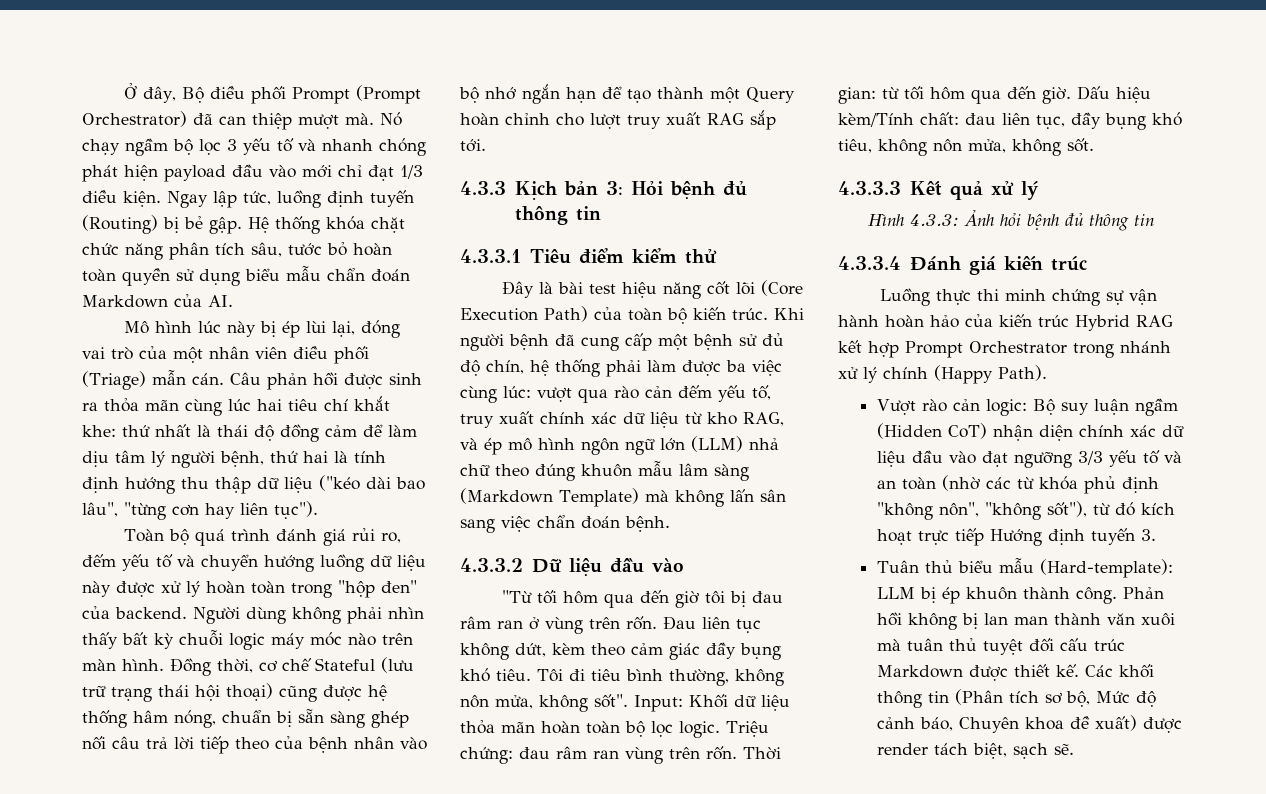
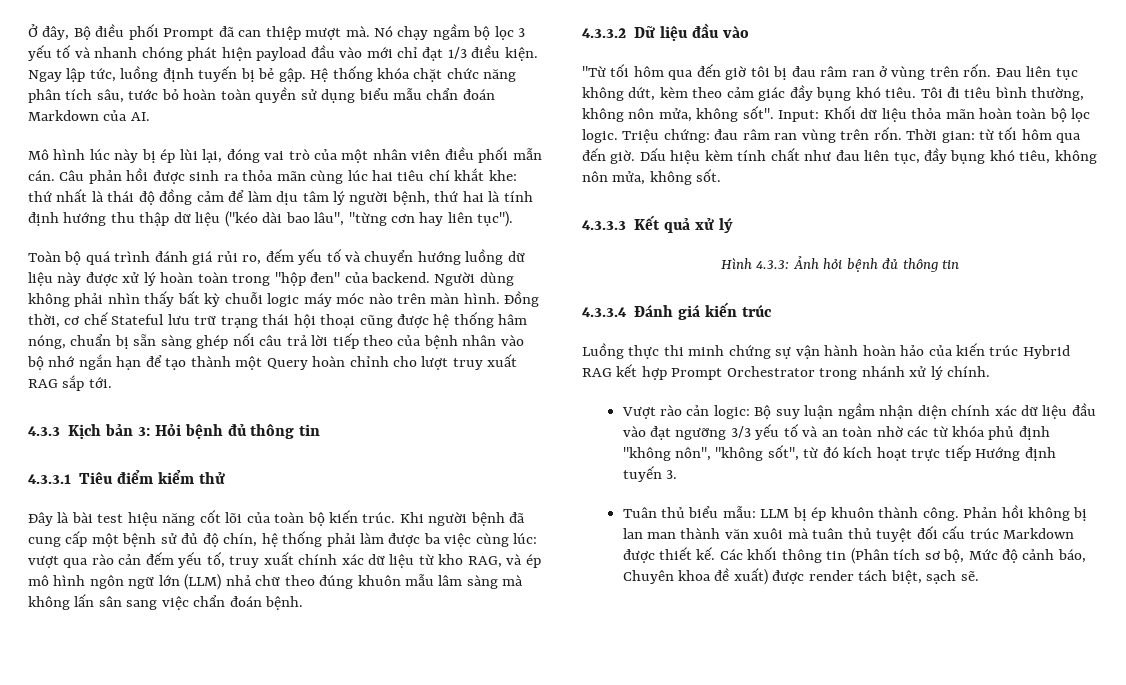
[355,85,421,104] [82,111,187,127] (Prompt Orchestrator) -> (215, 34) none
[82,215,158,234] (Routing) -> (238, 74) none
[82,371,146,390] (Triage) -> (509, 155) none
[381,657,414,673] (lưu -> [167,314,190,325] lưu
[226,683,273,701] thoại) -> [320,314,356,328] thoại
[760,280,803,296] [460,306,588,322] (Core Execution Path) -> (243, 517) none
[460,488,639,507] (Markdown Template) -> (498, 582) none
[838,112,959,127] kèm/Tính chất: -> [704,148,832,161] kèm tính chất như
[883,365,1047,384] chính (Happy Path). -> [947,366,991,377] chính.
[876,423,987,439] (Hidden CoT) -> (875, 411) none
[941,475,981,491] (nhờ -> [876,426,903,437] nhờ
[1046,501,1087,517] sốt"), -> [767,445,799,461] sốt",
[998,558,1173,578] mẫu (Hard-template): -> [722,506,756,518] mẫu:

